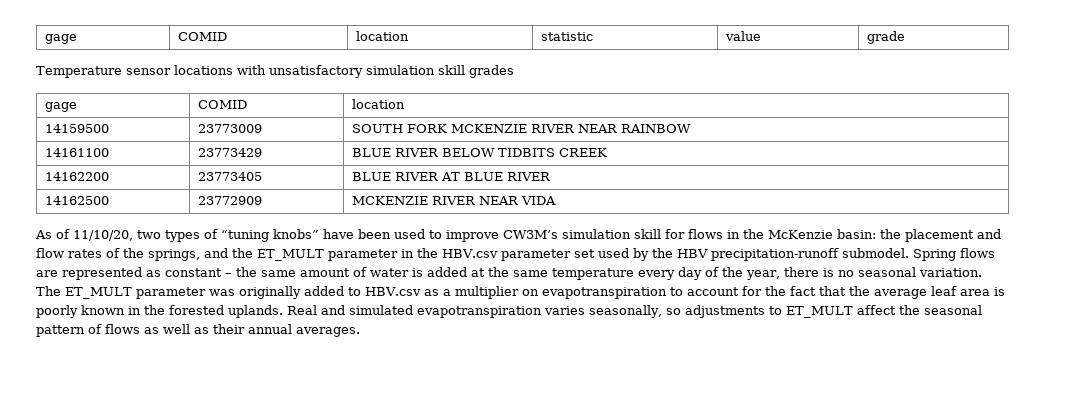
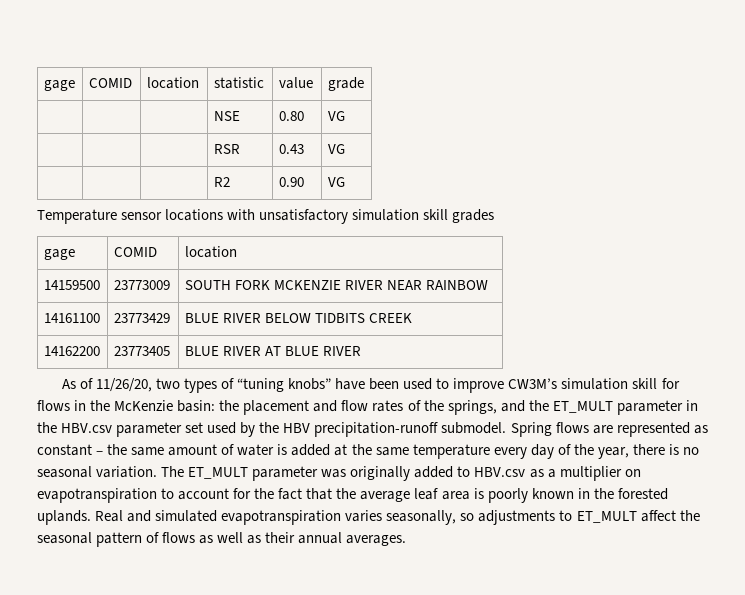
(906, 37) none -> [213,111,240,121] [278,111,304,121] [327,111,345,121] [213,144,240,154] [278,144,304,154] [327,144,345,154] [213,177,230,187] [278,177,304,187] [327,177,345,187] // | | | NSE | 0.80 | VG // | | | RSR | 0.43 | VG // | | | R2 | 0.90 | VG
[45,196,110,205] [198,196,263,205] [352,196,557,205] // 14162500 | 23772909 | MCKENZIE RIVER NEAR VIDA -> (362, 351) none
[73,230,133,241] 11/10/20, -> [95,378,152,392] 11/26/20,

